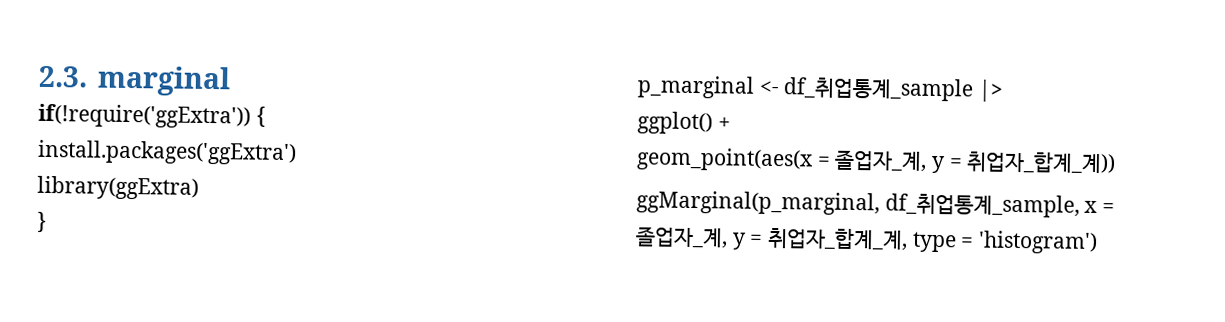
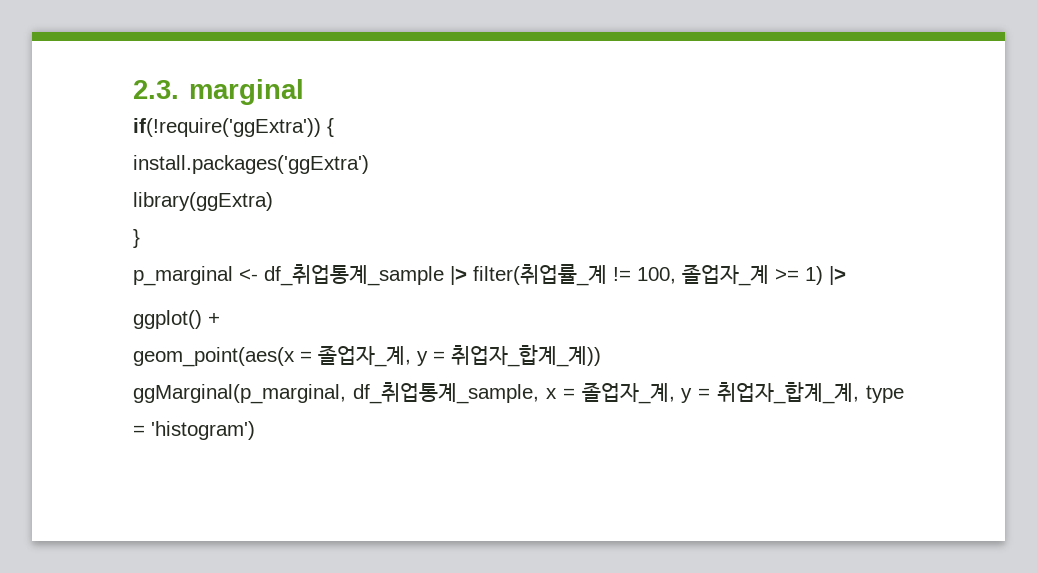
(1005, 90) none -> [473,264,846,286] filter(취업률_계 != 100, 졸업자_계 >= 1) |>

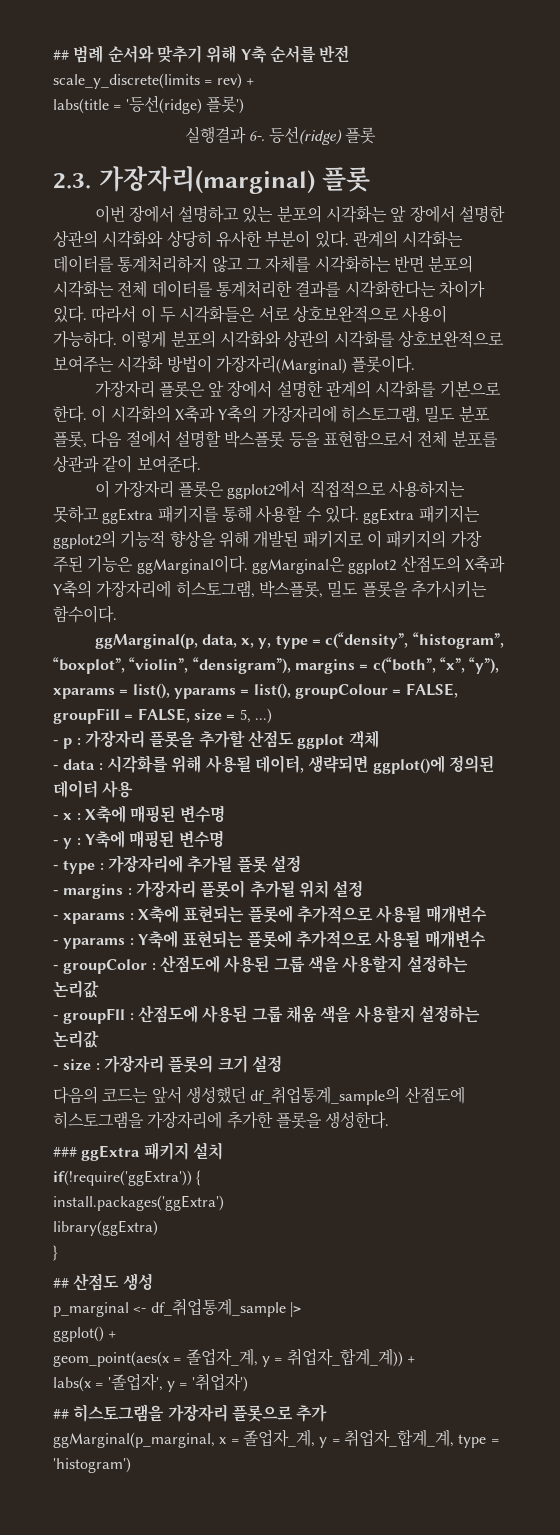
[133,79,305,105] 2.3. marginal -> [53,45,350,63] [53,73,254,89] [53,95,244,114] [184,126,377,145] [53,166,370,194] [94,205,506,223] [53,230,464,248] [53,255,474,273] [53,280,485,298] [53,305,448,323] [53,330,504,348] [53,355,416,374] [94,380,501,398] [53,405,490,423] [53,430,498,448] [53,455,201,473] [94,480,466,499] [53,505,480,524] [53,530,482,549] [53,555,505,574] [53,580,487,598] [53,605,117,623] [94,632,504,649] [53,657,500,674] [53,683,458,699] [53,708,272,724] [53,730,379,749] [53,755,494,774] [53,780,134,798] [53,805,225,823] [53,830,224,849] [53,855,301,874] [53,880,364,899] [53,905,487,924] [53,930,486,949] [53,955,468,974] [53,980,99,998] [53,1005,480,1024] [53,1030,99,1048] [53,1055,282,1073] [53,1086,465,1105] [53,1111,390,1129] [53,1142,223,1161] ## 범례 순서와 맞추기 위해 Y축 순서를 반전 // scale_y_discrete(limits = rev) + // labs(title = '등선(ridge) 플롯') // 실행결과 6-. 등선(ridge) 플롯 // 2.3. 가장자리(marginal) 플롯 // 이번 장에서 설명하고 있는 분포의 시각화는 앞 장에서 설명한 상관의 시각화와 상당히 유사한 부분이 있다. 관계의 시각화는 데이터를 통계처리하지 않고 그 자체를 시각화하는 반면 분포의 시각화는 전체 데이터를 통계처리한 결과를 시각화한다는 차이가 있다. 따라서 이 두 시각화들은 서로 상호보완적으로 사용이 가능하다. 이렇게 분포의 시각화와 상관의 시각화를 상호보완적으로 보여주는 시각화 방법이 가장자리(Marginal) 플롯이다. // 가장자리 플롯은 앞 장에서 설명한 관계의 시각화를 기본으로 한다. 이 시각화의 X축과 Y축의 가장자리에 히스토그램, 밀도 분포 플롯, 다음 절에서 설명할 박스플롯 등을 표현함으로서 전체 분포를 상관과 같이 보여준다. // 이 가장자리 플롯은 ggplot2에서 직접적으로 사용하지는 못하고 ggExtra 패키지를 통해 사용할 수 있다. ggExtra 패키지는 ggplot2의 기능적 향상을 위해 개발된 패키지로 이 패키지의 가장 주된 기능은 ggMarginal이다. ggMarginal은 ggplot2 산점도의 X축과 Y축의 가장자리에 히스토그램, 박스플롯, 밀도 플롯을 추가시키는 함수이다. // ggMarginal(p, data, x, y, type = c(“density”, “histogram”, “boxplot”, “violin”, “densigram”), margins = c(“both”, “x”, “y”), xparams = list(), yparams = list(), groupColour = FALSE, groupFill = FALSE, size = 5, ...) // - p : 가장자리 플롯을 추가할 산점도 ggplot 객체 // - data : 시각화를 위해 사용될 데이터, 생략되면 ggplot()에 정의된 데이터 사용 // - x : X축에 매핑된 변수명 // - y : Y축에 매핑된 변수명 // - type : 가장자리에 추가될 플롯 설정 // - margins : 가장자리 플롯이 추가될 위치 설정 // - xparams : X축에 표현되는 플롯에 추가적으로 사용될 매개변수 // - yparams : Y축에 표현되는 플롯에 추가적으로 사용될 매개변수 // - groupColor : 산점도에 사용된 그룹 색을 사용할지 설정하는 논리값 // - groupFll : 산점도에 사용된 그룹 채움 색을 사용할지 설정하는 논리값 // - size : 가장자리 플롯의 크기 설정 // 다음의 코드는 앞서 생성했던 df_취업통계_sample의 산점도에 히스토그램을 가장자리에 추가한 플롯을 생성한다. // ### ggExtra 패키지 설치
(140, 238) none -> [53,1273,153,1291] // ## 산점도 생성
[473,264,846,286] filter(취업률_계 != 100, 졸업자_계 >= 1) |> -> (301, 1309) none
(601, 355) none -> [406,1356,415,1363] [53,1373,248,1392] [53,1404,328,1422] + // labs(x = '졸업자', y = '취업자') // ## 히스토그램을 가장자리 플롯으로 추가
[352,382,539,404] df_취업통계_sample, -> (215, 1440) none

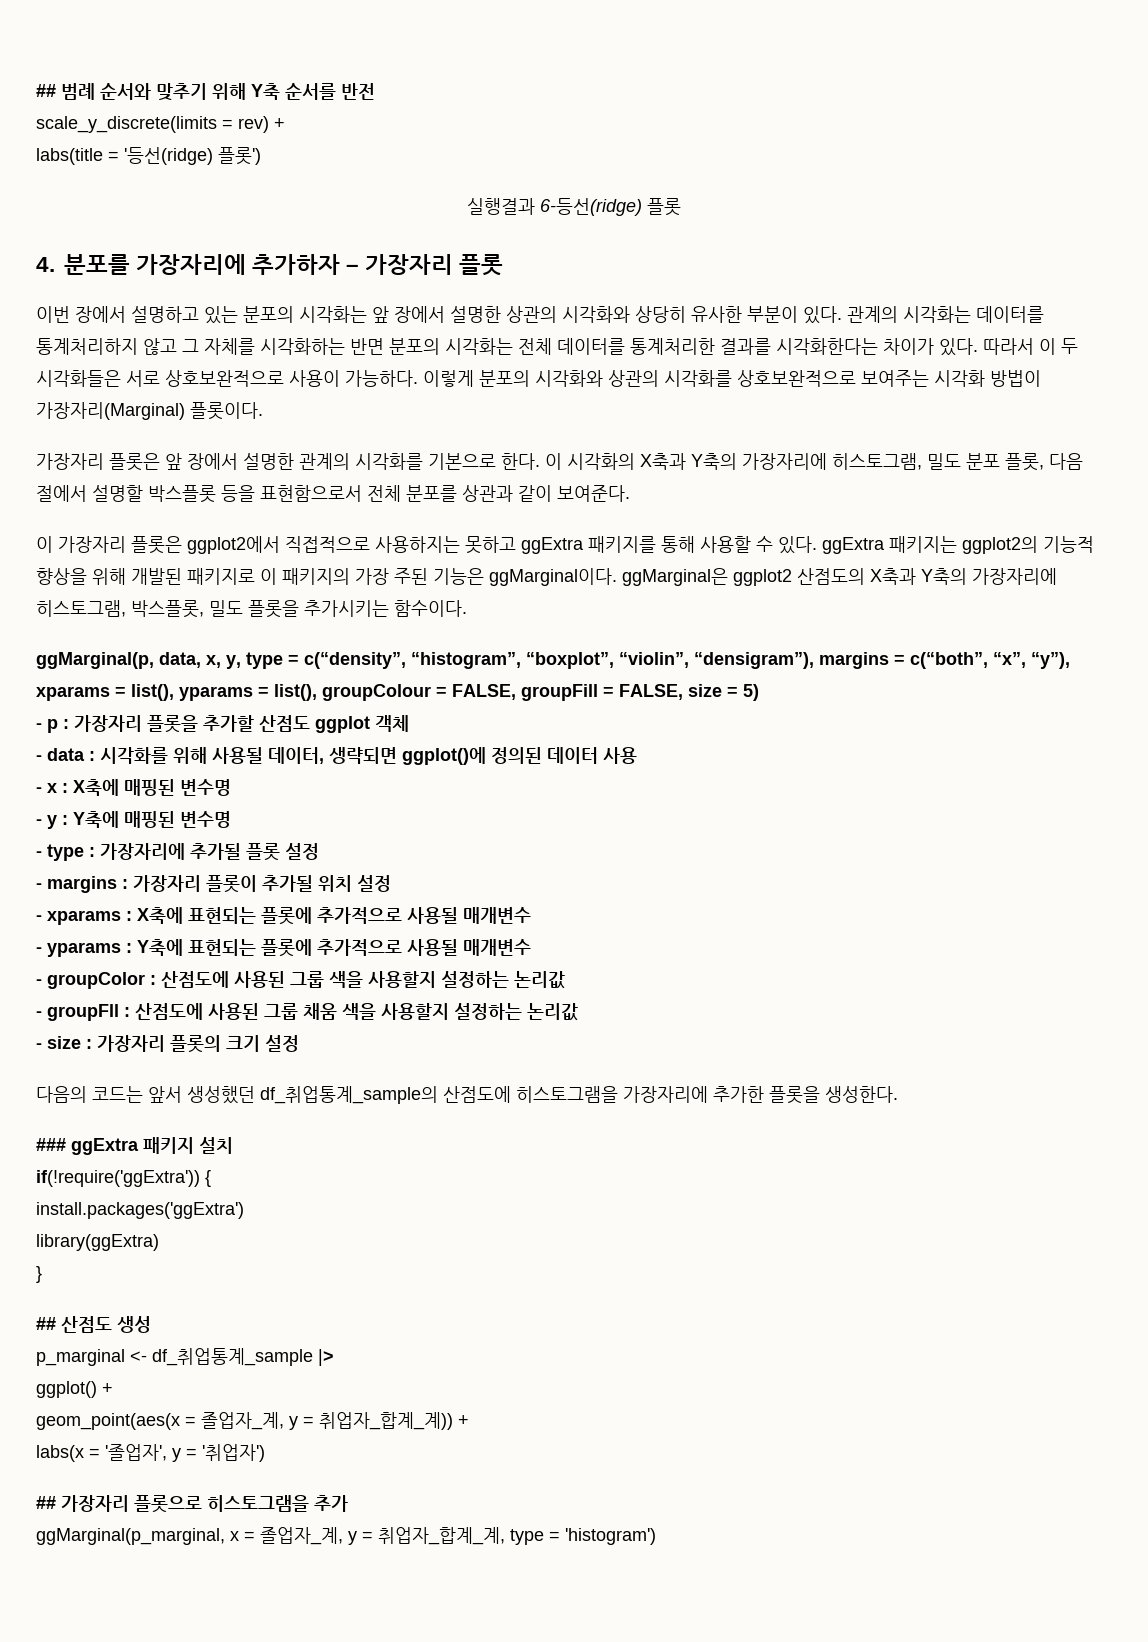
[248,126,377,145] [53,166,315,194] 6-. 등선(ridge) 플롯 // 2.3. 가장자리(marginal) -> [540,198,681,216] [36,254,454,275] 6-등선(ridge) 플롯 // 4. 분포를 가장자리에 추가하자 – 가장자리
[239,708,272,724] 5, ...) -> [743,684,759,701] 5)
[73,1404,165,1422] 히스토그램을 -> (56, 1502) none
(293, 1413) none -> [207,1495,309,1512] 히스토그램을

